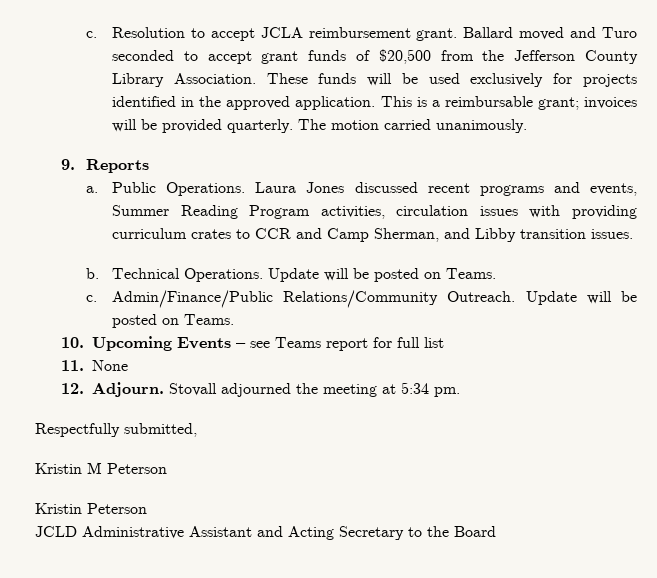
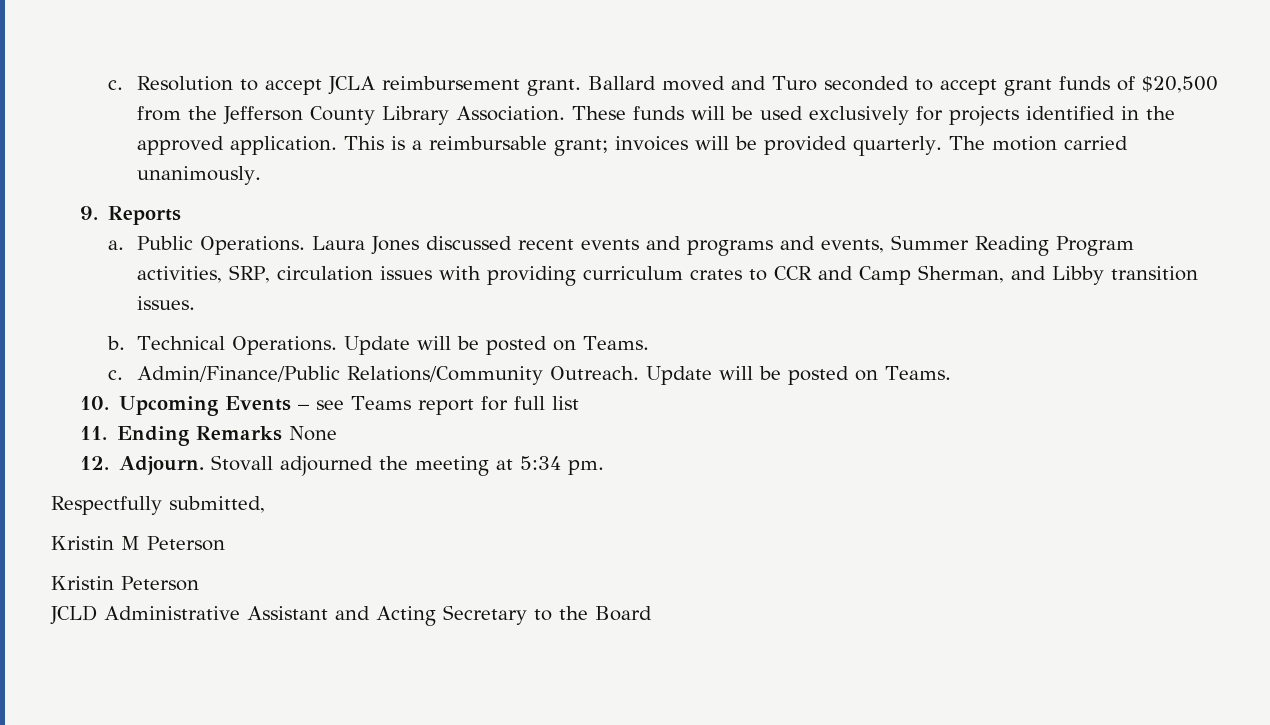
(470, 188) none -> [580,236,681,250] events and
(385, 212) none -> [228,265,270,283] SRP,
(84, 365) none -> [116,426,282,446] Ending Remarks

